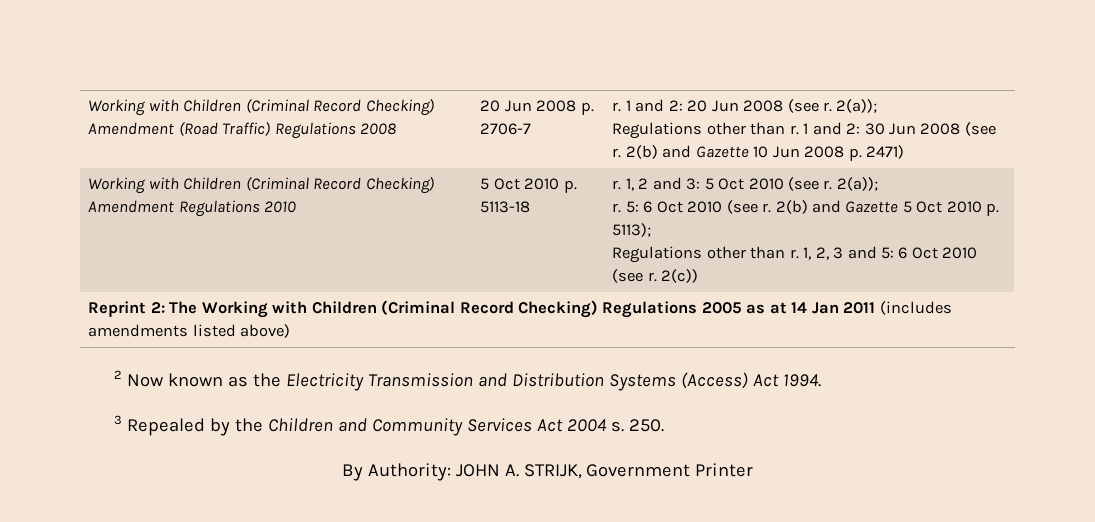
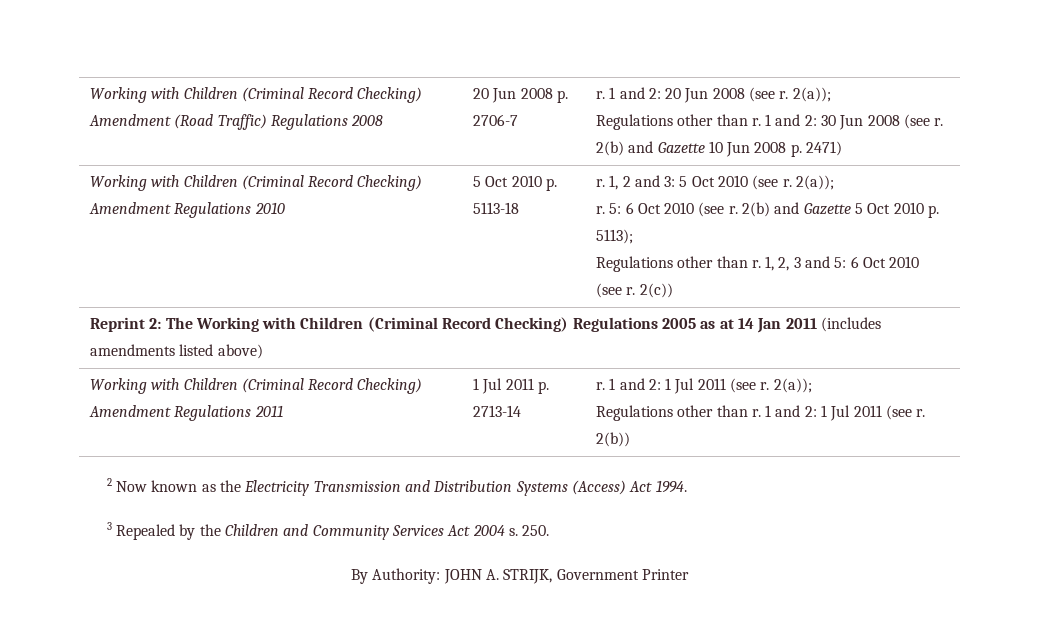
(291, 331) none -> [89,378,423,394] [88,405,283,421] [472,378,549,394] [472,405,521,417] [595,378,812,394] [595,405,926,421] [595,432,630,447] // Working with Children (Criminal Record Checking) Amendment Regulations 2011 | 1 Jul 2011 p. 2713-14 | r. 1 and 2: 1 Jul 2011 (see r. 2(a)); // Regulations other than r. 1 and 2: 1 Jul 2011 (see r. 2(b))

